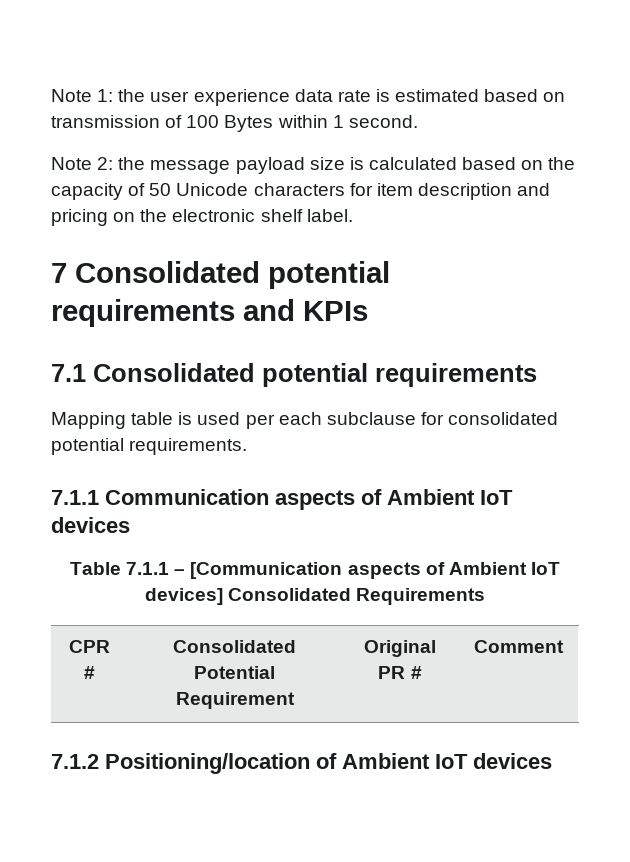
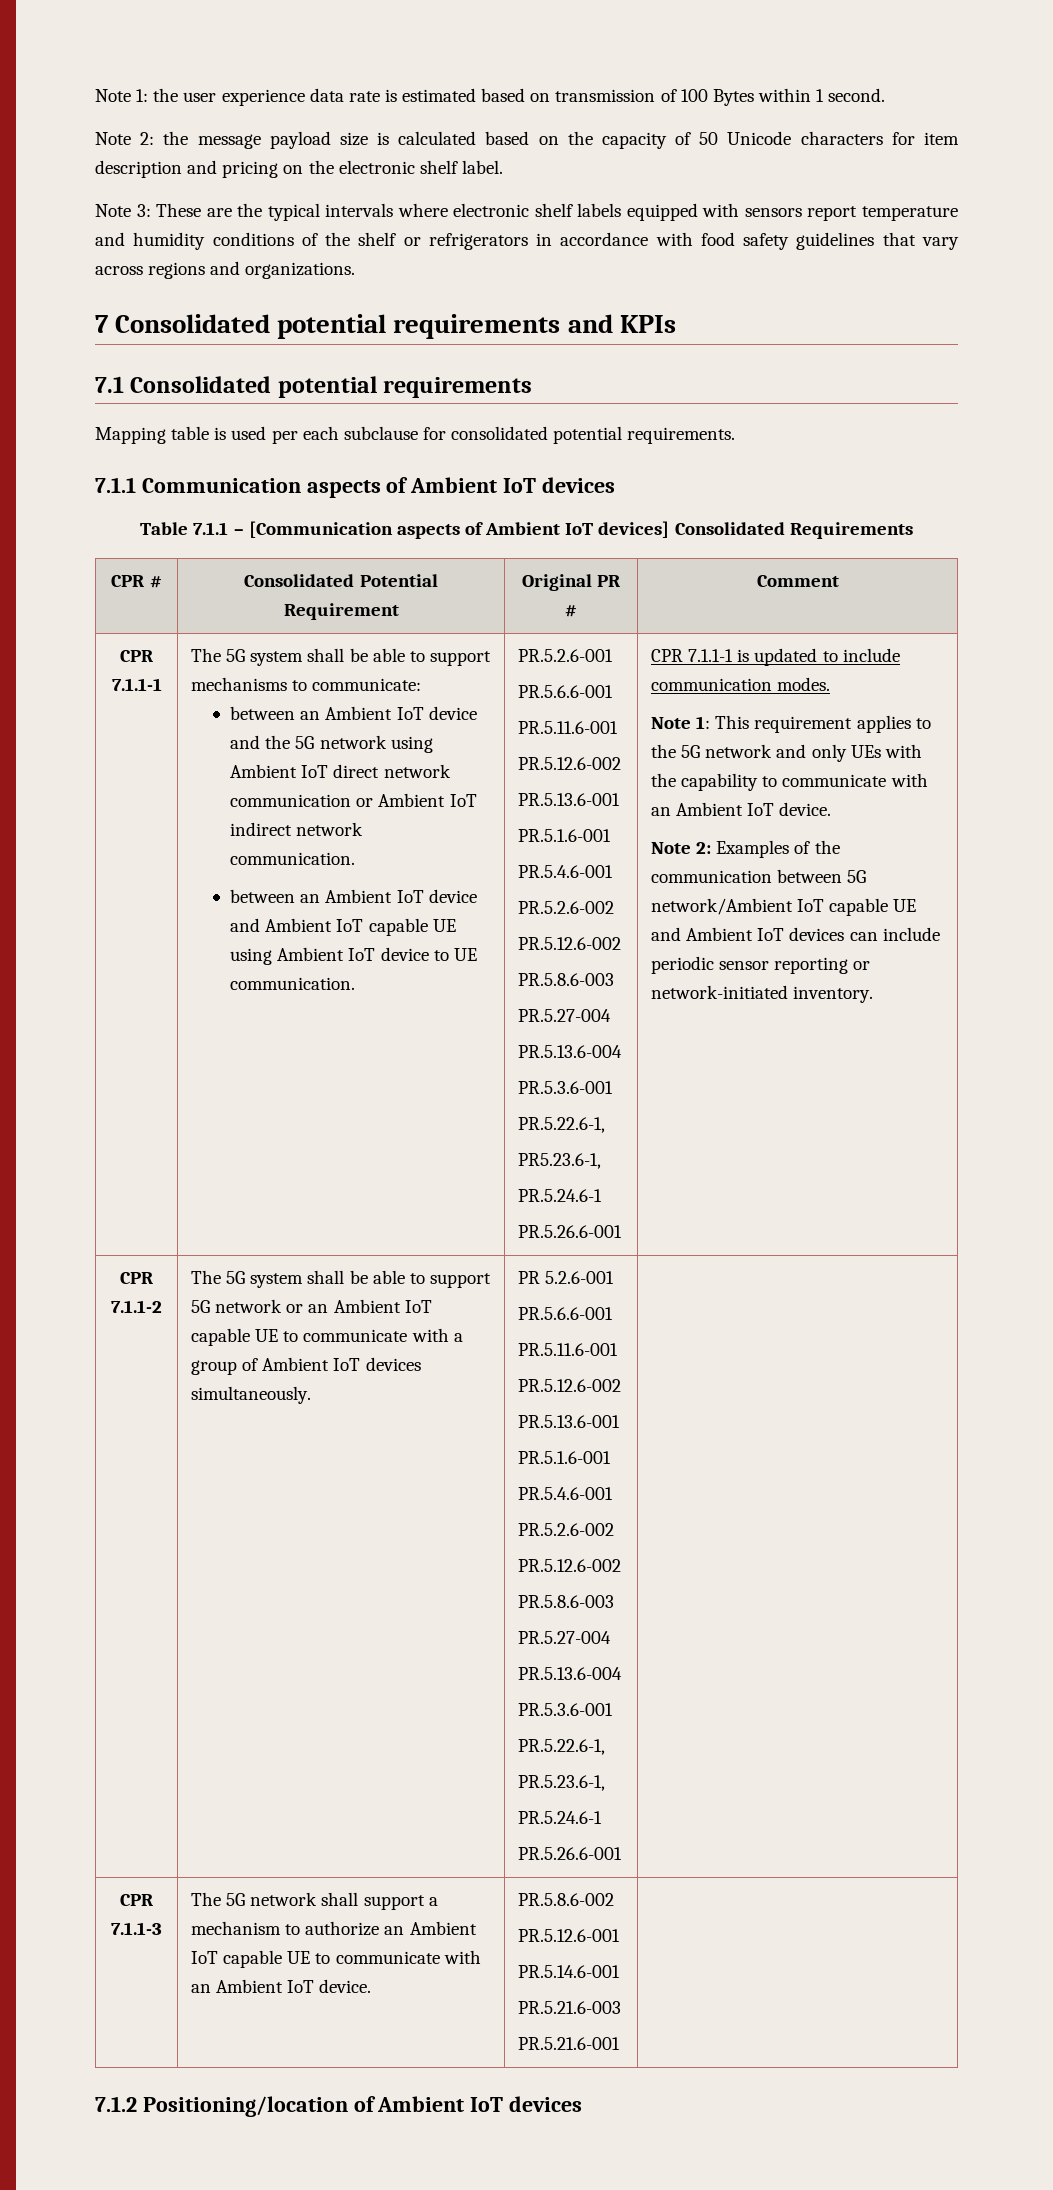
(353, 215) none -> [95,203,958,221] [95,232,959,250] [95,261,356,279] // Note 3: These are the typical intervals where electronic shelf labels equipped with sensors report temperature and humidity conditions of the shelf or refrigerators in accordance with food safety guidelines that vary across regions and organizations.
(564, 646) none -> [120,650,153,662] [111,678,162,691] [191,648,491,666] [191,677,422,691] [230,706,477,720] [230,735,433,753] [230,764,451,778] [230,793,477,807] [230,822,364,836] [230,852,356,865] [230,889,477,903] [230,918,456,936] [230,947,477,965] [230,977,356,990] [518,649,614,662] [518,685,614,698] [518,721,619,734] [518,757,622,770] [518,793,621,806] [518,829,612,842] [518,865,614,878] [518,901,615,914] [518,937,622,950] [518,973,615,986] [518,1009,612,1022] [518,1045,623,1058] [518,1081,614,1094] [518,1117,606,1133] [518,1153,602,1169] [518,1189,603,1202] [518,1225,623,1238] [651,648,900,666] [651,677,831,691] [651,715,931,733] [651,744,922,762] [651,773,928,791] [651,802,832,816] [651,840,840,858] [651,869,867,883] [651,898,917,916] [651,927,940,941] [651,956,871,974] [651,985,874,1003] [120,1272,153,1284] [111,1300,162,1313] [191,1270,491,1288] [191,1299,432,1313] [191,1328,463,1346] [191,1357,421,1375] [191,1386,312,1404] [518,1271,615,1284] [518,1307,614,1320] [518,1343,619,1356] [518,1379,622,1392] [518,1415,621,1428] [518,1451,612,1464] [518,1487,614,1500] [518,1523,615,1536] [518,1559,622,1572] [518,1595,615,1608] [518,1631,612,1644] [518,1667,623,1680] [518,1703,614,1716] [518,1739,606,1755] [518,1775,606,1791] [518,1811,603,1824] [518,1847,623,1860] [120,1894,153,1906] [111,1922,162,1935] [191,1892,438,1910] [191,1921,477,1936] [191,1950,481,1968] [191,1979,372,1993] [518,1893,615,1906] [518,1929,621,1942] [518,1965,621,1978] [518,2001,622,2014] [518,2037,621,2050] // CPR 7.1.1-1 | The 5G system shall be able to support mechanisms to communicate: // between an Ambient IoT device and the 5G network using Ambient IoT direct network communication or Ambient IoT indirect network communication. // between an Ambient IoT device and Ambient IoT capable UE using Ambient IoT device to UE communication. | PR.5.2.6-001 // PR.5.6.6-001 // PR.5.11.6-001 // PR.5.12.6-002 // PR.5.13.6-001 // PR.5.1.6-001 // PR.5.4.6-001 // PR.5.2.6-002 // PR.5.12.6-002 // PR.5.8.6-003 // PR.5.27-004 // PR.5.13.6-004 // PR.5.3.6-001 // PR.5.22.6-1, // PR5.23.6-1, // PR.5.24.6-1 // PR.5.26.6-001 | CPR 7.1.1-1 is updated to include communication modes. // Note 1: This requirement applies to the 5G network and only UEs with the capability to communicate with an Ambient IoT device. // Note 2: Examples of the communication between 5G network/Ambient IoT capable UE and Ambient IoT devices can include periodic sensor reporting or network-initiated inventory. // CPR 7.1.1-2 | The 5G system shall be able to support 5G network or an Ambient IoT capable UE to communicate with a group of Ambient IoT devices simultaneously. | PR 5.2.6-001 // PR.5.6.6-001 // PR.5.11.6-001 // PR.5.12.6-002 // PR.5.13.6-001 // PR.5.1.6-001 // PR.5.4.6-001 // PR.5.2.6-002 // PR.5.12.6-002 // PR.5.8.6-003 // PR.5.27-004 // PR.5.13.6-004 // PR.5.3.6-001 // PR.5.22.6-1, // PR.5.23.6-1, // PR.5.24.6-1 // PR.5.26.6-001 | // CPR 7.1.1-3 | The 5G network shall support a mechanism to authorize an Ambient IoT capable UE to communicate with an Ambient IoT device. | PR.5.8.6-002 // PR.5.12.6-001 // PR.5.14.6-001 // PR.5.21.6-003 // PR.5.21.6-001 |

